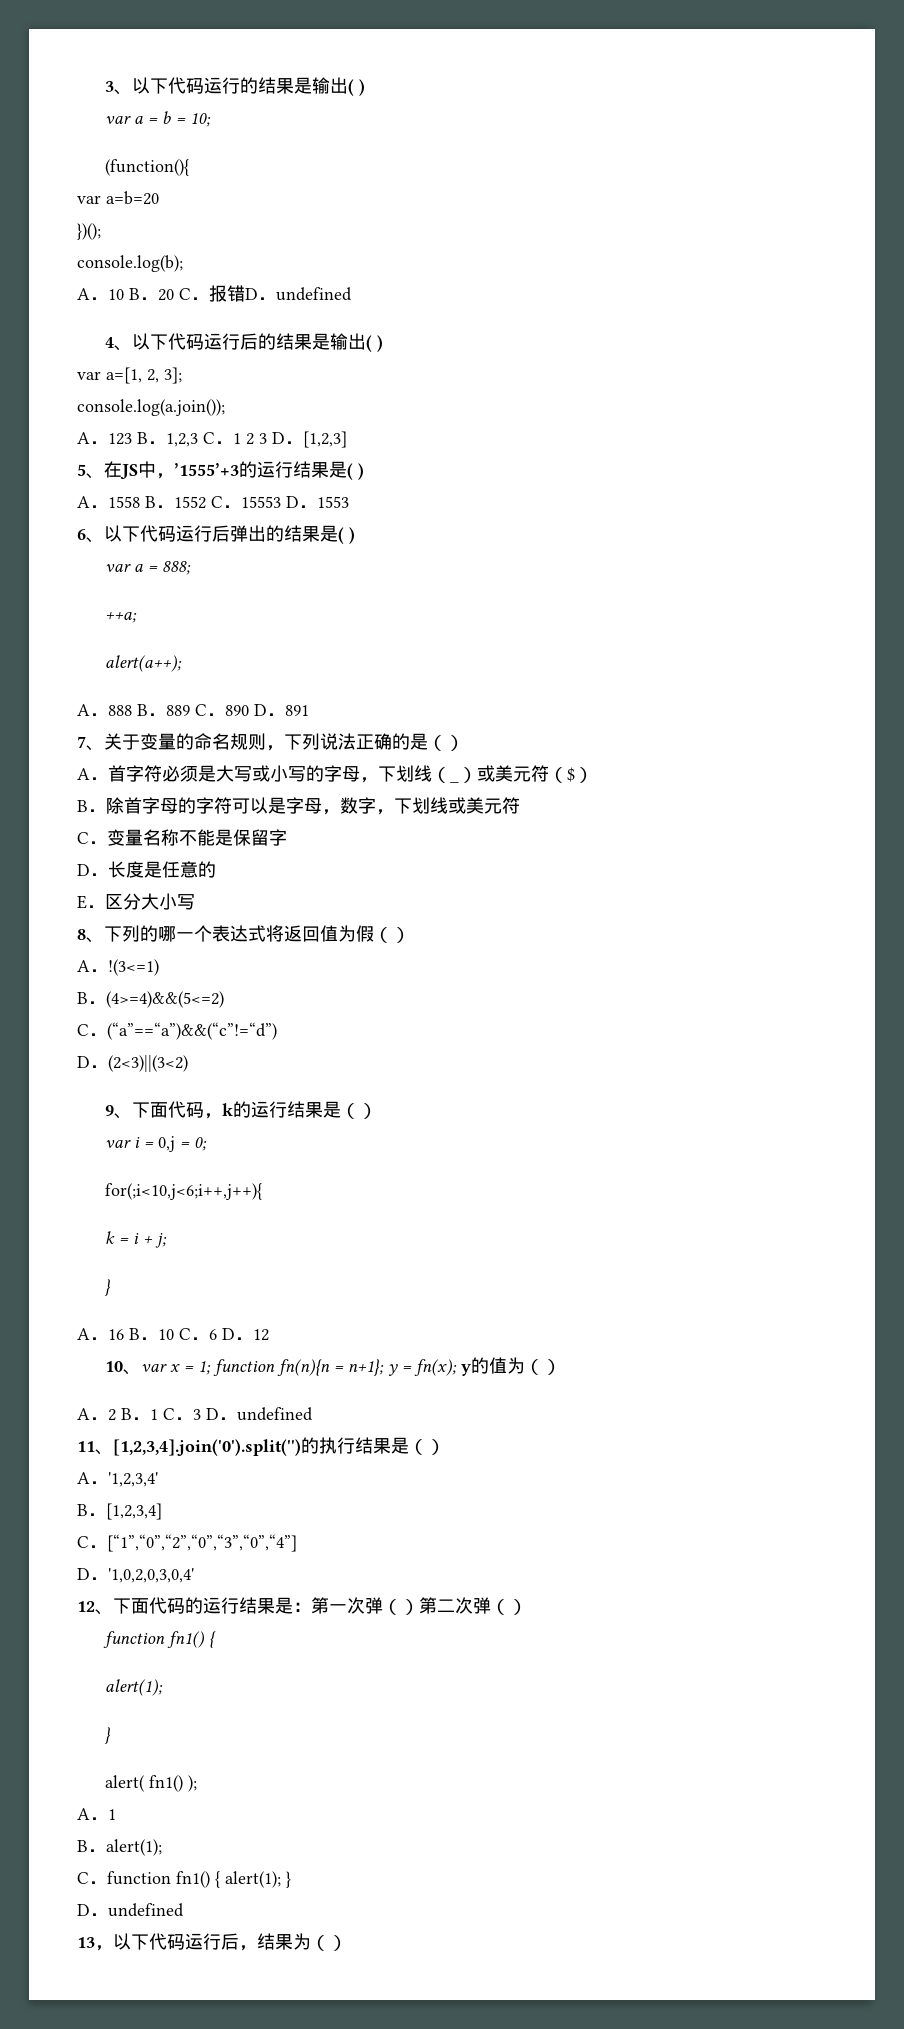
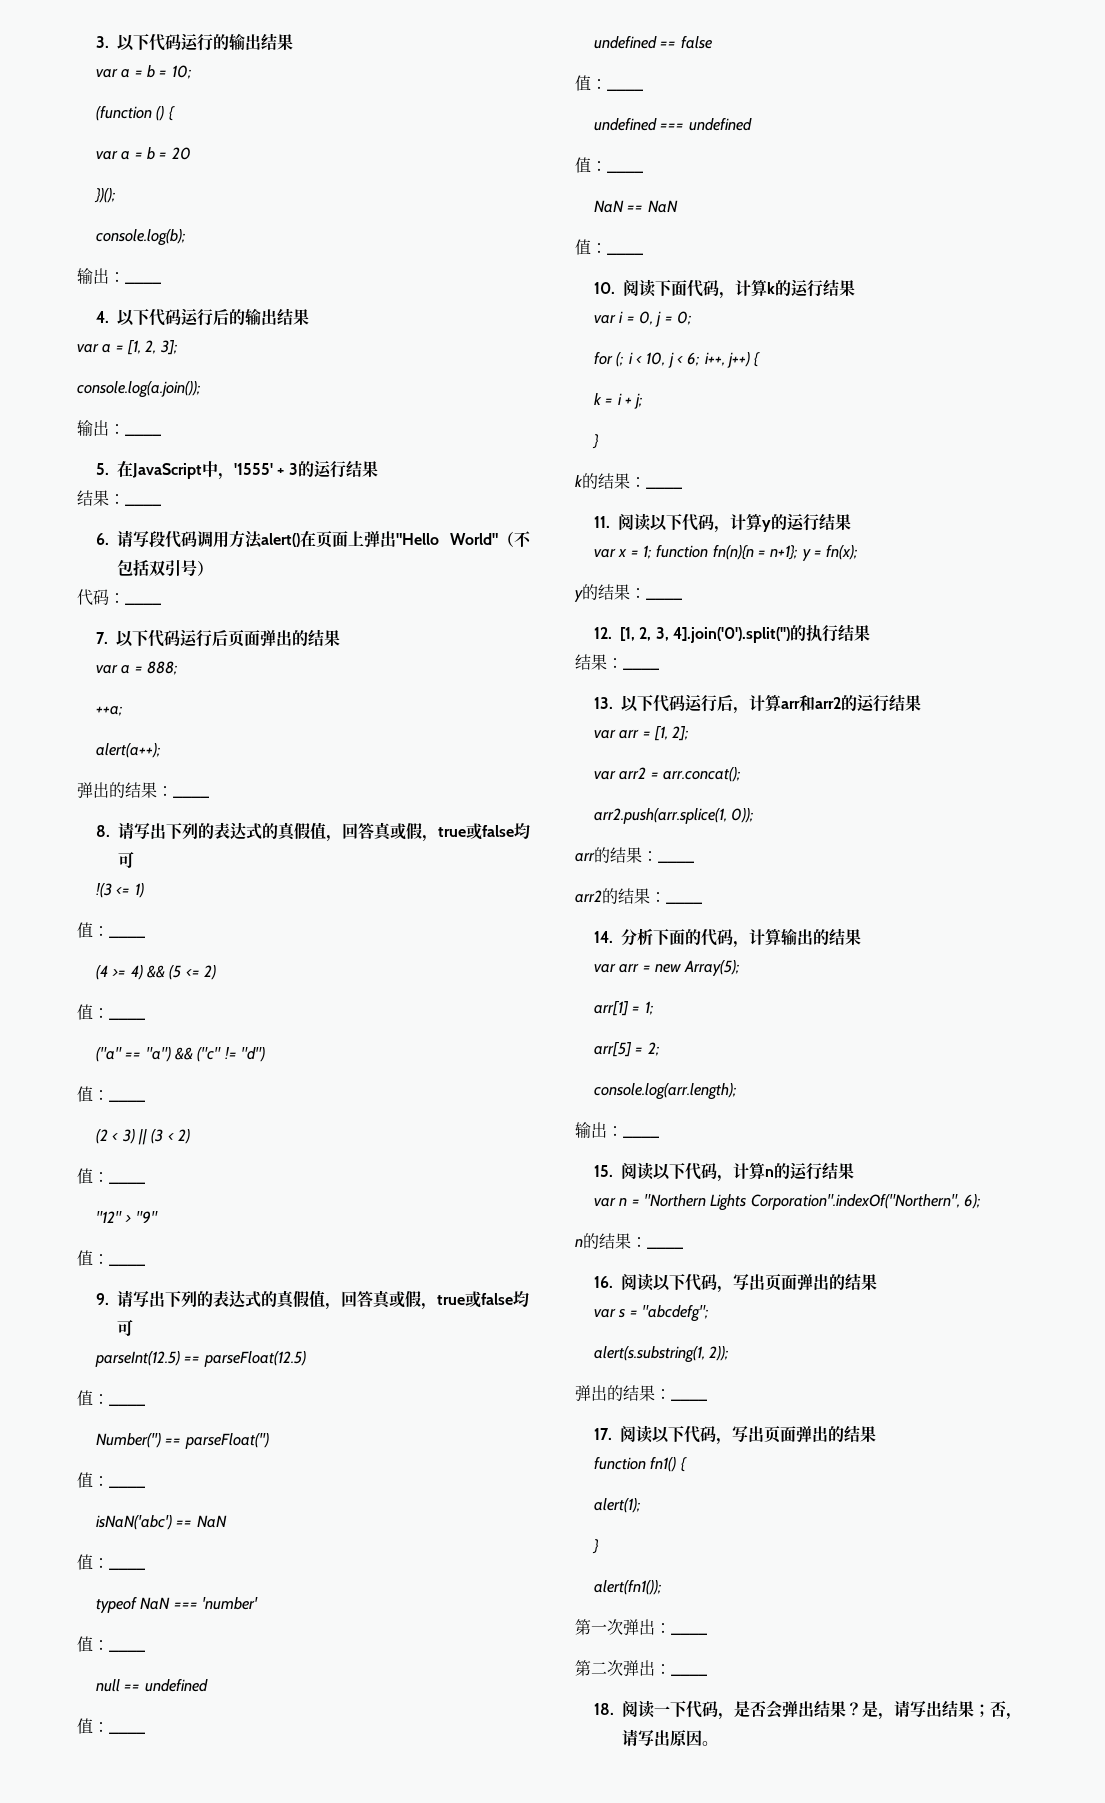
[104,81,132,95] 3、 -> [95,36,109,48] 3.
[257,77,365,96] 结果是输出( ) -> [228,33,293,51] 输出结果
[104,159,189,176] [77,191,159,205] [77,223,101,240] [77,255,183,272] [77,285,352,302] [104,337,132,351] (function(){ // var a=b=20 // })(); // console.log(b); // A．10 B．20 C．报错D．undefined // 4、 -> [95,106,175,121] [95,147,191,160] [93,188,116,203] [95,229,186,246] [77,268,125,284] [125,282,161,284] [95,311,109,323] (function () { // var a = b = 20 // })(); // console.log(b); // 输出：____ // 4.
[275,333,383,352] [77,367,182,384] [77,399,225,416] [77,431,347,448] [77,461,364,480] [77,496,349,509] [77,525,355,544] 结果是输出( ) // var a=[1, 2, 3]; // console.log(a.join()); // A．123 B．1,2,3 C．1 2 3 D．[1,2,3] // 5、在JS中，’1555’+3的运行结果是( ) // A．1558 B．1552 C．15553 D．1553 // 6、以下代码运行后弹出的结果是( ) -> [244,308,309,326] [77,340,178,355] [77,381,201,398] [77,420,125,436] [125,434,161,436] [95,460,378,480] [77,490,125,506] [125,504,161,506] [95,530,531,549] [116,559,213,577] [77,589,125,606] [125,603,161,605] [95,629,340,647] 输出结果 // var a = [1, 2, 3]; // console.log(a.join()); // 输出：____ // 5.在JavaScript中，'1555' + 3的运行结果 // 结果：____ // 6.请写段代码调用方法alert()在页面上弹出"Hello World"（不包括双引号） // 代码：____ // 7.以下代码运行后页面弹出的结果
[77,704,309,716] [77,733,464,751] [77,765,593,783] [77,797,520,815] [77,829,287,846] [77,861,216,878] [77,893,195,910] [77,925,410,943] [77,959,159,976] [77,991,224,1008] [77,1022,277,1040] [77,1055,188,1072] [104,1105,132,1119] A．888 B．889 C．890 D．891 // 7、关于变量的命名规则，下列说法正确的是（） // A．首字符必须是大写或小写的字母，下划线（_）或美元符（$） // B．除首字母的字符可以是字母，数字，下划线或美元符 // C．变量名称不能是保留字 // D．长度是任意的 // E．区分大小写 // 8、下列的哪一个表达式将返回值为假（） // A．!(3<=1) // B．(4>=4)&&(5<=2) // C．(“a”==“a”)&&(“c”!=“d”) // D．(2<3)||(3<2) // 9、 -> [77,782,173,798] [173,796,209,798] [95,822,530,842] [117,852,134,868] [95,883,144,898] [77,922,109,938] [109,936,145,938] [95,965,216,980] [77,1004,109,1020] [109,1018,145,1020] [95,1047,265,1062] [77,1086,109,1102] [109,1100,145,1102] [95,1129,190,1145] [77,1168,109,1184] [109,1182,145,1184] [95,1211,158,1223] [77,1250,109,1266] [109,1264,145,1266] [95,1290,529,1310] [116,1320,133,1336] [94,1351,306,1367] [77,1390,109,1406] [109,1404,145,1406] [95,1433,269,1449] [77,1472,109,1488] [109,1486,145,1488] [95,1515,227,1530] [77,1554,109,1570] [109,1568,145,1570] [95,1597,258,1613] [77,1636,109,1652] [109,1650,145,1652] [95,1679,208,1692] [77,1718,109,1734] [109,1732,145,1734] [593,36,712,49] [575,75,607,91] [607,89,643,91] [593,118,752,131] [575,157,607,173] [607,171,643,173] [593,200,678,213] [575,239,607,255] [607,253,643,255] [593,279,656,297] 弹出的结果：____ // 8.请写出下列的表达式的真假值，回答真或假，true或false均可 // !(3 <= 1) // 值：____ // (4 >= 4) && (5 <= 2) // 值：____ // ("a" == "a") && ("c" != "d") // 值：____ // (2 < 3) || (3 < 2) // 值：____ // "12" > "9" // 值：____ // 9.请写出下列的表达式的真假值，回答真或假，true或false均可 // parseInt(12.5) == parseFloat(12.5) // 值：____ // Number('') == parseFloat('') // 值：____ // isNaN('abc') == NaN // 值：____ // typeof NaN === 'number' // 值：____ // null == undefined // 值：____ // undefined == false // 值：____ // undefined === undefined // 值：____ // NaN == NaN // 值：____ // 10.阅读
(222, 1116) none -> [734,279,767,296] 计算
[322,1101,377,1119] 是（） -> (855, 288) none
[157,1136,175,1152] 0,j -> [638,311,662,327] 0, j
[104,1183,262,1200] for(;i<10,j<6;i++,j++){ -> [593,352,761,368] for (; i < 10, j < 6; i++, j++) {
[77,1328,269,1341] [104,1361,141,1375] A．16 B．10 C．6 D．12 // 10、 -> [575,473,646,489] [646,487,682,489] [593,513,851,533] k的结果：____ // 11.阅读以下代码，计算y的运行结果 //
[460,1357,561,1376] [77,1407,313,1421] [77,1437,445,1456] [77,1472,158,1487] [77,1503,162,1520] [77,1534,297,1552] [77,1568,194,1583] [77,1597,527,1615] y的值为（） // A．2 B．1 C．3 D．undefined // 11、[1,2,3,4].join('0').split('')的执行结果是（） // A．'1,2,3,4' // B．[1,2,3,4] // C．[“1”,“0”,“2”,“0”,“3”,“0”,“4”] // D．'1,0,2,0,3,0,4' // 12、下面代码的运行结果是：第一次弹（）第二次弹（） -> [574,584,646,602] [646,598,682,600] [593,624,870,643] [575,654,623,670] [623,668,659,670] [593,694,921,714] [593,726,690,741] [593,767,741,782] [593,808,755,824] [575,847,658,863] [658,861,694,863] [575,888,666,904] [666,902,702,904] [593,928,861,948] [593,960,741,976] [593,1001,654,1016] [593,1042,660,1057] [593,1083,737,1100] [575,1122,623,1138] [623,1136,659,1138] [593,1162,854,1182] [593,1194,981,1211] [575,1233,647,1249] [647,1247,683,1249] [593,1273,877,1293] [593,1305,709,1322] [593,1346,730,1363] [575,1385,671,1401] [671,1399,707,1401] [593,1425,876,1445] // y的结果：____ // 12. [1, 2, 3, 4].join('0').split('')的执行结果 // 结果：____ // 13.以下代码运行后，计算arr和arr2的运行结果 // var arr = [1, 2]; // var arr2 = arr.concat(); // arr2.push(arr.splice(1, 0)); // arr的结果：____ // arr2的结果：____ // 14.分析下面的代码，计算输出的结果 // var arr = new Array(5); // arr[1] = 1; // arr[5] = 2; // console.log(arr.length); // 输出：____ // 15.阅读以下代码，计算n的运行结果 // var n = "Northern Lights Corporation".indexOf("Northern", 6); // n的结果：____ // 16.阅读以下代码，写出页面弹出的结果 // var s = "abcdefg"; // alert(s.substring(1, 2)); // 弹出的结果：____ // 17.阅读以下代码，写出页面弹出的结果
[104,1775,197,1792] [77,1808,116,1820] [77,1839,162,1856] [77,1871,291,1888] [77,1903,184,1917] [77,1933,347,1951] alert( fn1() ); // A．1 // B．alert(1); // C．function fn1() { alert(1); } // D．undefined // 13，以下代码运行后，结果为（） -> [593,1580,662,1595] [575,1619,671,1635] [671,1633,707,1635] [575,1660,671,1676] [671,1674,707,1676] [593,1700,1022,1720] [621,1729,718,1747] alert(fn1()); // 第一次弹出：____ // 第二次弹出：____ // 18.阅读一下代码，是否会弹出结果？是，请写出结果；否，请写出原因。

